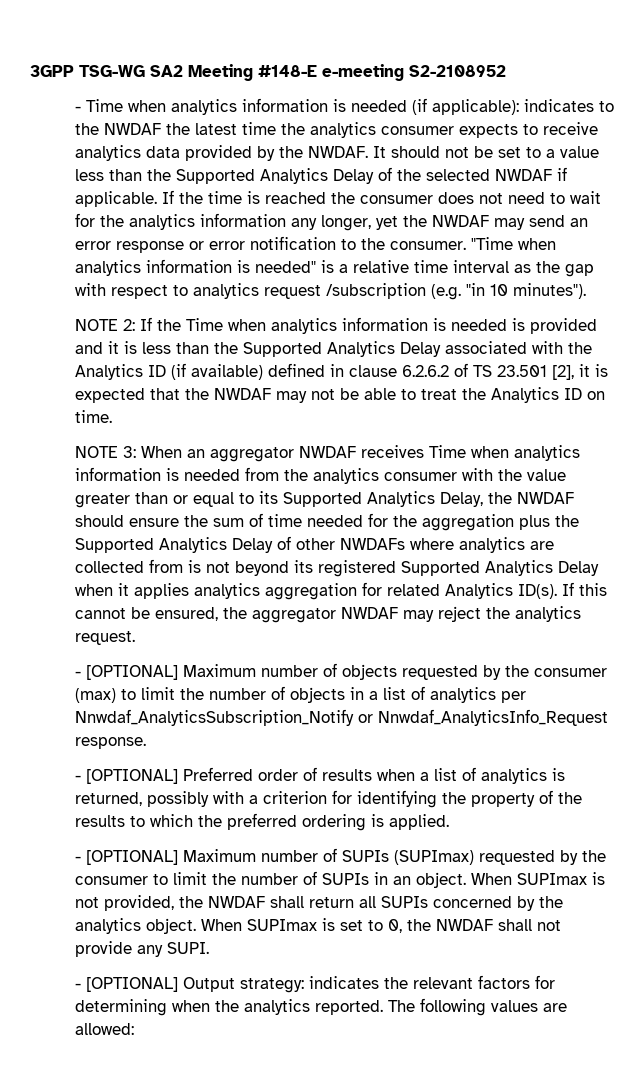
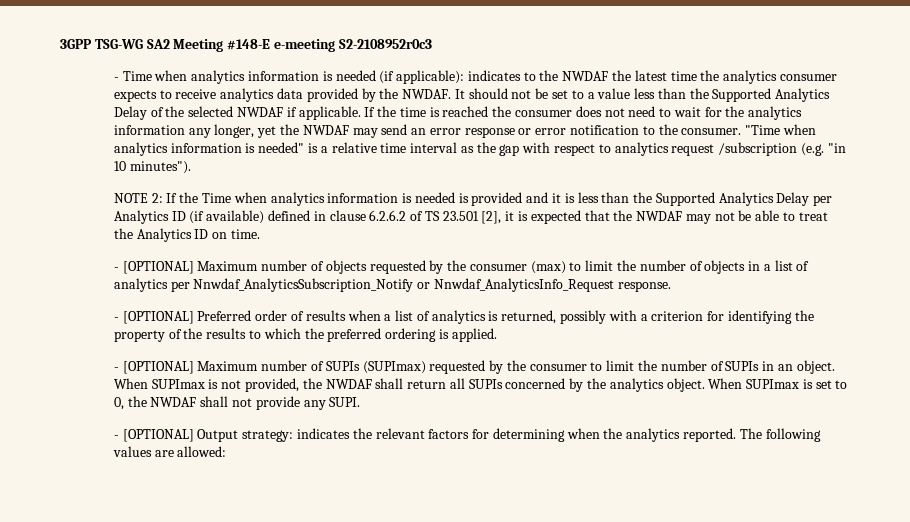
[409,65,506,77] S2-2108952 -> [338,39,432,49] S2-2108952r0c3
[445,341,593,354] associated with the -> [813,195,833,206] per
[75,445,581,462] [75,467,567,484] [75,491,575,508] [75,513,580,531] [75,536,555,553] [75,559,600,577] [75,582,608,600] [75,606,582,623] [75,631,136,645] // NOTE 3: When an aggregator NWDAF receives Time when analytics information is needed from the analytics consumer with the value greater than or equal to its Supported Analytics Delay, the NWDAF should ensure the sum of time needed for the aggregation plus the Supported Analytics Delay of other NWDAFs where analytics are collected from is not beyond its registered Supported Analytics Delay when it applies analytics aggregation for related Analytics ID(s). If this cannot be ensured, the aggregator NWDAF may reject the analytics request. -> (260, 234) none

